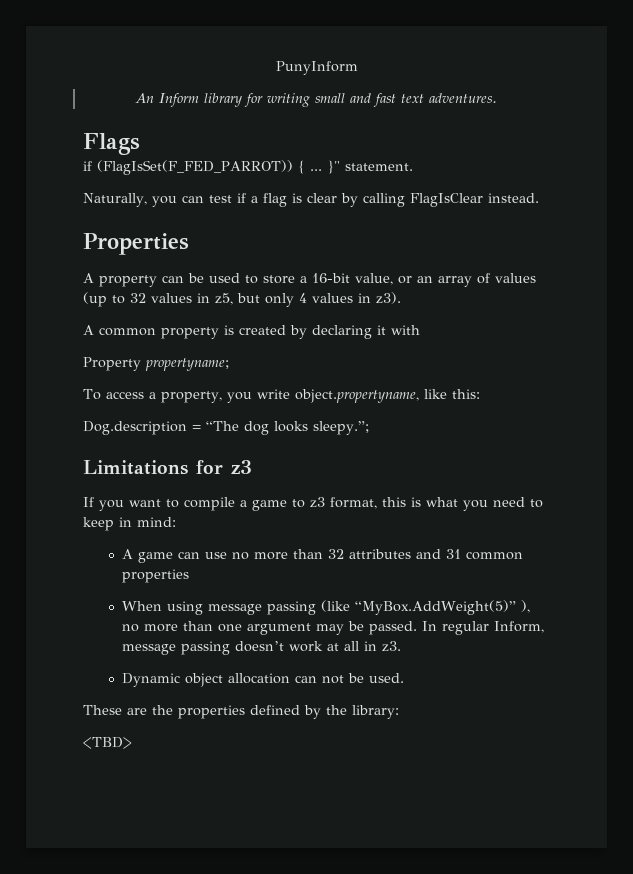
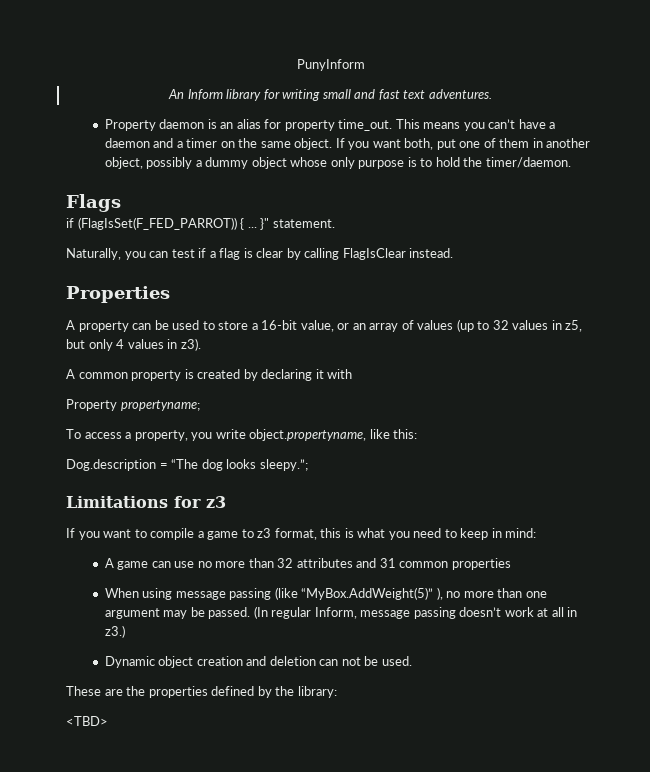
(497, 98) none -> [104,119,556,131] [104,138,591,150] [104,157,571,169] // Property daemon is an alias for property time_out. This means you can’t have a daemon and a timer on the same object. If you want both, put one of them in another object, possibly a dummy object whose only purpose is to hold the timer/daemon.
[422,621,438,631] In -> [253,606,268,619] (In
[382,641,402,652] z3. -> [104,625,125,638] z3.)
[228,673,291,684] allocation -> [196,656,316,666] creation and deletion

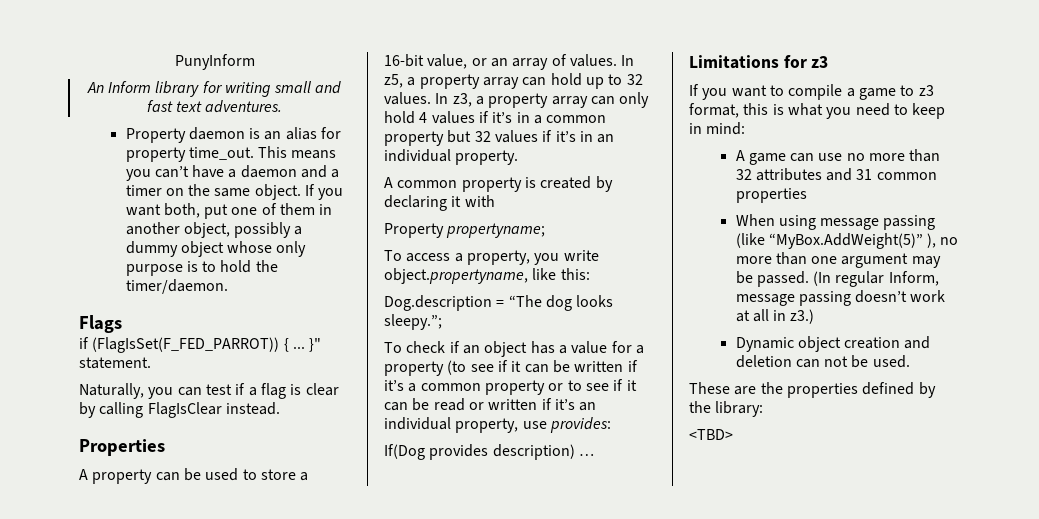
[417,319,583,332] [66,338,201,351] values (up to 32 values in z5, but only 4 values in z3). -> [569,54,635,67] [384,73,643,89] [384,92,650,108] [384,111,607,124] [384,130,615,146] [384,149,519,165] values. In z5, a property array can hold up to 32 values. In z3, a property array can only hold 4 values if it’s in a common property but 32 values if it’s in an individual property.
(308, 465) none -> [384,341,644,357] [384,360,638,376] [384,379,637,395] [384,398,597,411] [384,417,611,433] [384,444,594,460] // To check if an object has a value for a property (to see if it can be written if it’s a common property or to see if it can be read or written if it’s an individual property, use provides: // If(Dog provides description) …

